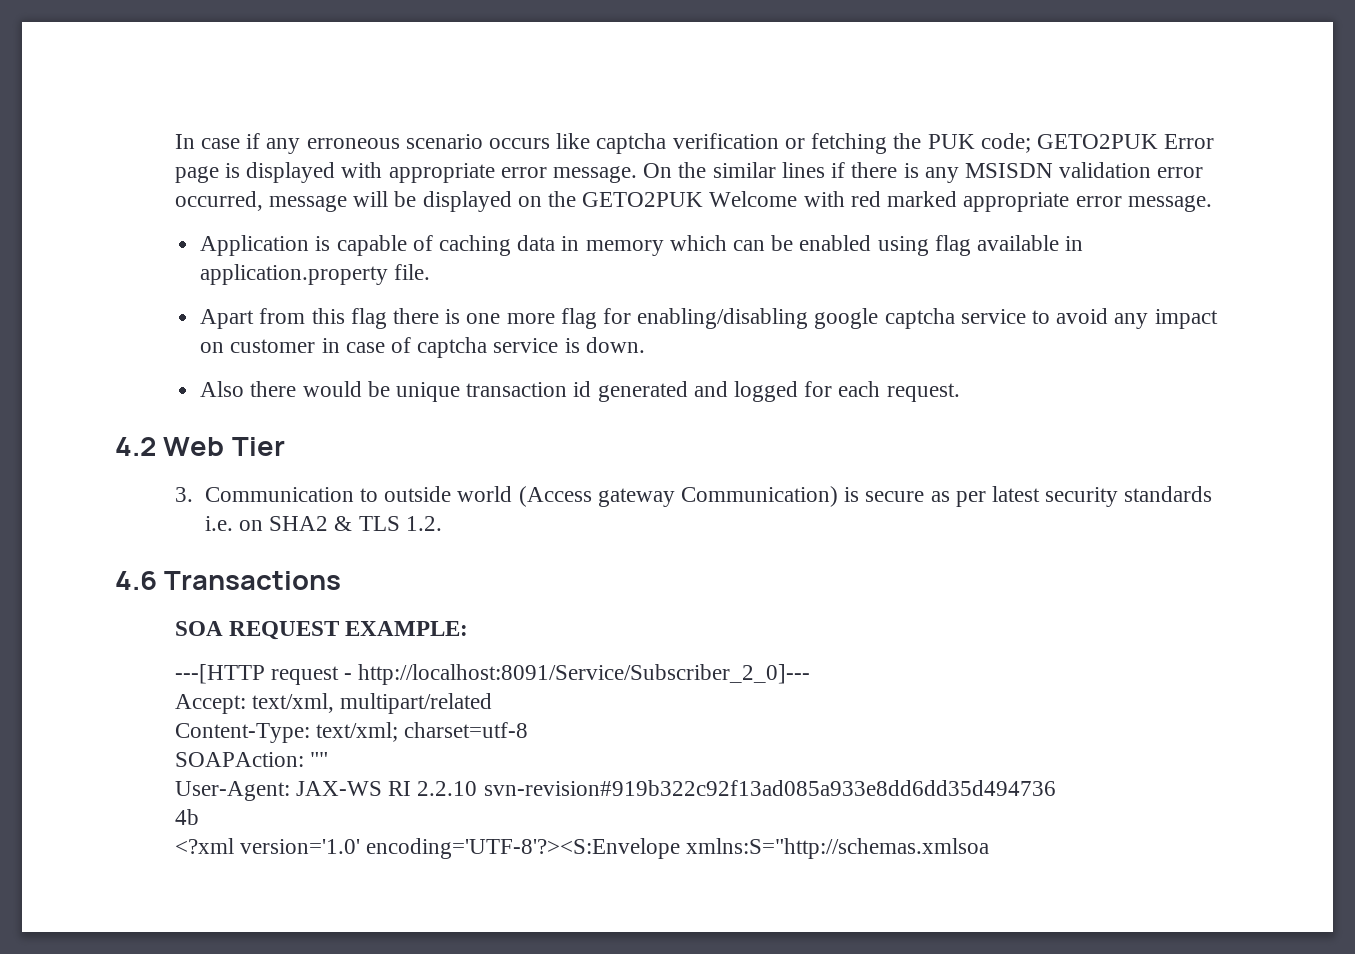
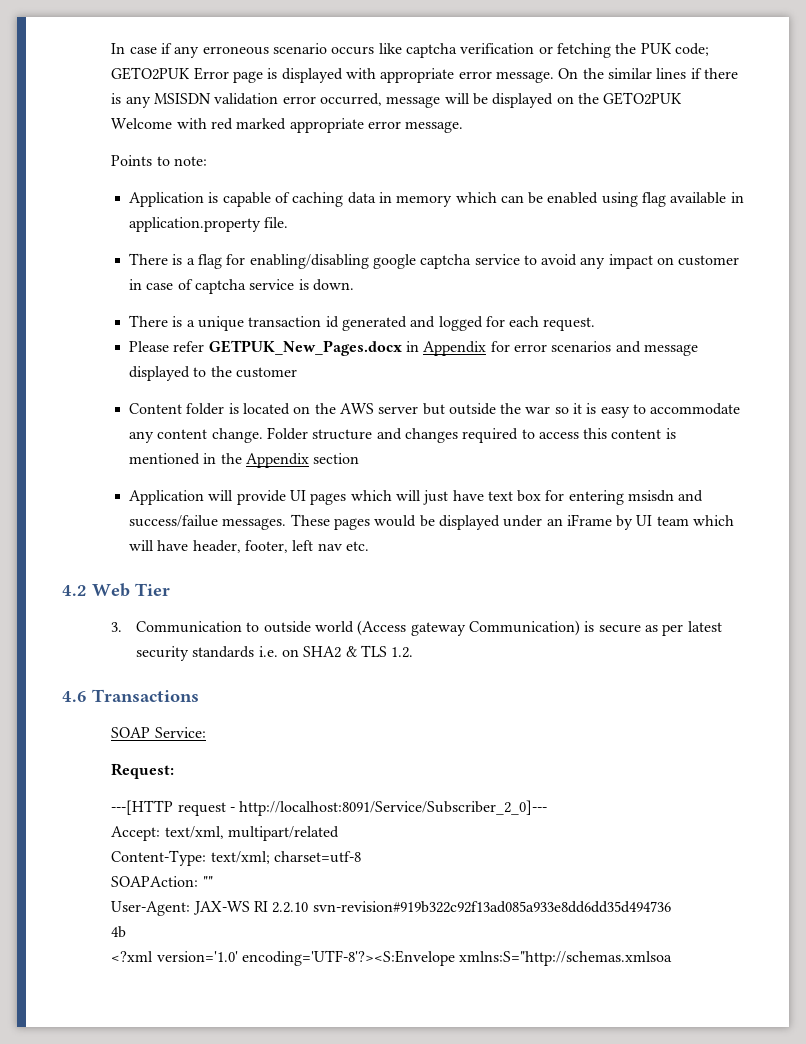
(1212, 203) none -> [111,155,208,166] // Points to note:
[200,308,555,329] Apart from this flag there is one more -> [128,253,195,265] There is a
[200,381,390,397] Also there would be -> [128,315,195,327] There is a
(960, 392) none -> [128,340,698,356] [128,366,297,381] [128,403,741,418] [128,427,676,443] [128,453,360,468] [128,490,704,505] [128,514,735,530] [128,540,369,553] // Please refer GETPUK_New_Pages.docx in Appendix for error scenarios and message displayed to the customer // Content folder is located on the AWS server but outside the war so it is easy to accommodate any content change. Folder structure and changes required to access this content is mentioned in the Appendix section // Application will provide UI pages which will just have text box for entering msisdn and success/failue messages. These pages would be displayed under an iFrame by UI team which will have header, footer, left nav etc.
[174,621,469,640] SOA REQUEST EXAMPLE: -> [111,727,206,738] [111,763,175,779] SOAP Service: // Request:

